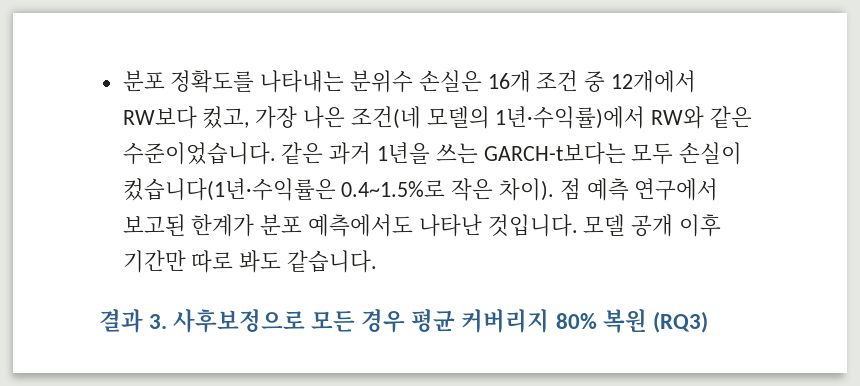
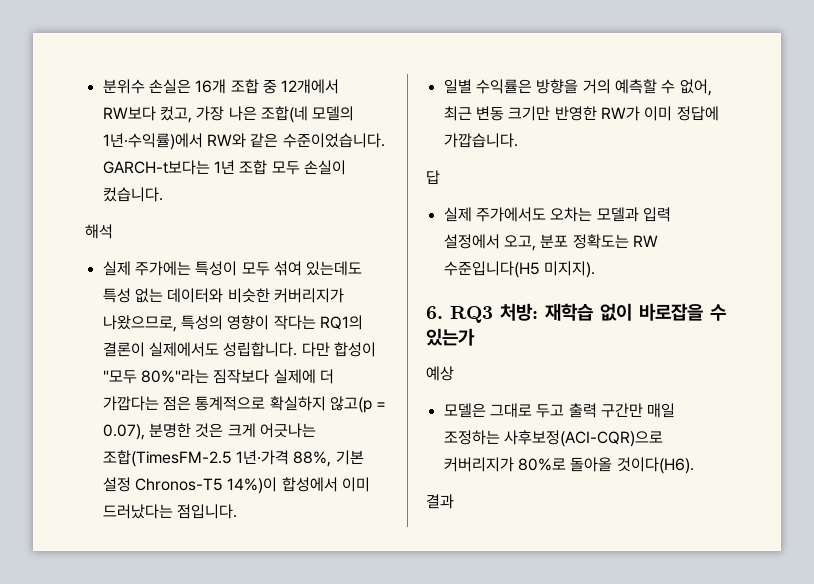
[122,70,345,93] 분포 정확도를 나타내는 -> (102, 86) none
[536,70,579,92] 조건 -> [230,79,259,94] 조합
[350,106,421,129] 조건(네 -> [260,106,308,123] 조합(네
[281,142,743,165] [122,178,719,201] [122,214,722,237] [122,250,378,273] [99,309,708,333] 같은 과거 1년을 쓰는 GARCH-t보다는 모두 손실이 컸습니다(1년·수익률은 0.4~1.5%로 작은 차이). 점 예측 연구에서 보고된 한계가 분포 예측에서도 나타난 것입니다. 모델 공개 이후 기간만 따로 봐도 같습니다. // 결과 3. 사후보정으로 모든 경우 평균 커버리지 80% 복원 (RQ3) -> [102,160,346,175] [102,187,163,202] [85,224,113,239] [102,261,363,276] [102,288,344,303] [102,315,363,332] [102,342,376,357] [102,369,334,384] [102,396,387,413] [102,423,316,440] [102,450,364,467] [102,477,370,494] [102,504,237,519] [443,79,712,96] [443,106,719,121] [443,133,518,148] [426,170,440,185] [443,207,671,222] [443,234,658,251] [443,261,595,278] [426,303,726,323] [426,328,475,346] [426,366,454,381] [443,403,676,418] [443,430,663,447] [443,457,694,474] [426,494,454,509] GARCH-t보다는 1년 조합 모두 손실이 컸습니다. // 해석 // 실제 주가에는 특성이 모두 섞여 있는데도 특성 없는 데이터와 비슷한 커버리지가 나왔으므로, 특성의 영향이 작다는 RQ1의 결론이 실제에서도 성립합니다. 다만 합성이 "모두 80%"라는 짐작보다 실제에 더 가깝다는 점은 통계적으로 확실하지 않고(p = 0.07), 분명한 것은 크게 어긋나는 조합(TimesFM-2.5 1년·가격 88%, 기본 설정 Chronos-T5 14%)이 합성에서 이미 드러났다는 점입니다. // 일별 수익률은 방향을 거의 예측할 수 없어, 최근 변동 크기만 반영한 RW가 이미 정답에 가깝습니다. // 답 // 실제 주가에서도 오차는 모델과 입력 설정에서 오고, 분포 정확도는 RW 수준입니다(H5 미지지). // 6. RQ3 처방: 재학습 없이 바로잡을 수 있는가 // 예상 // 모델은 그대로 두고 출력 구간만 매일 조정하는 사후보정(ACI-CQR)으로 커버리지가 80%로 돌아올 것이다(H6). // 결과

